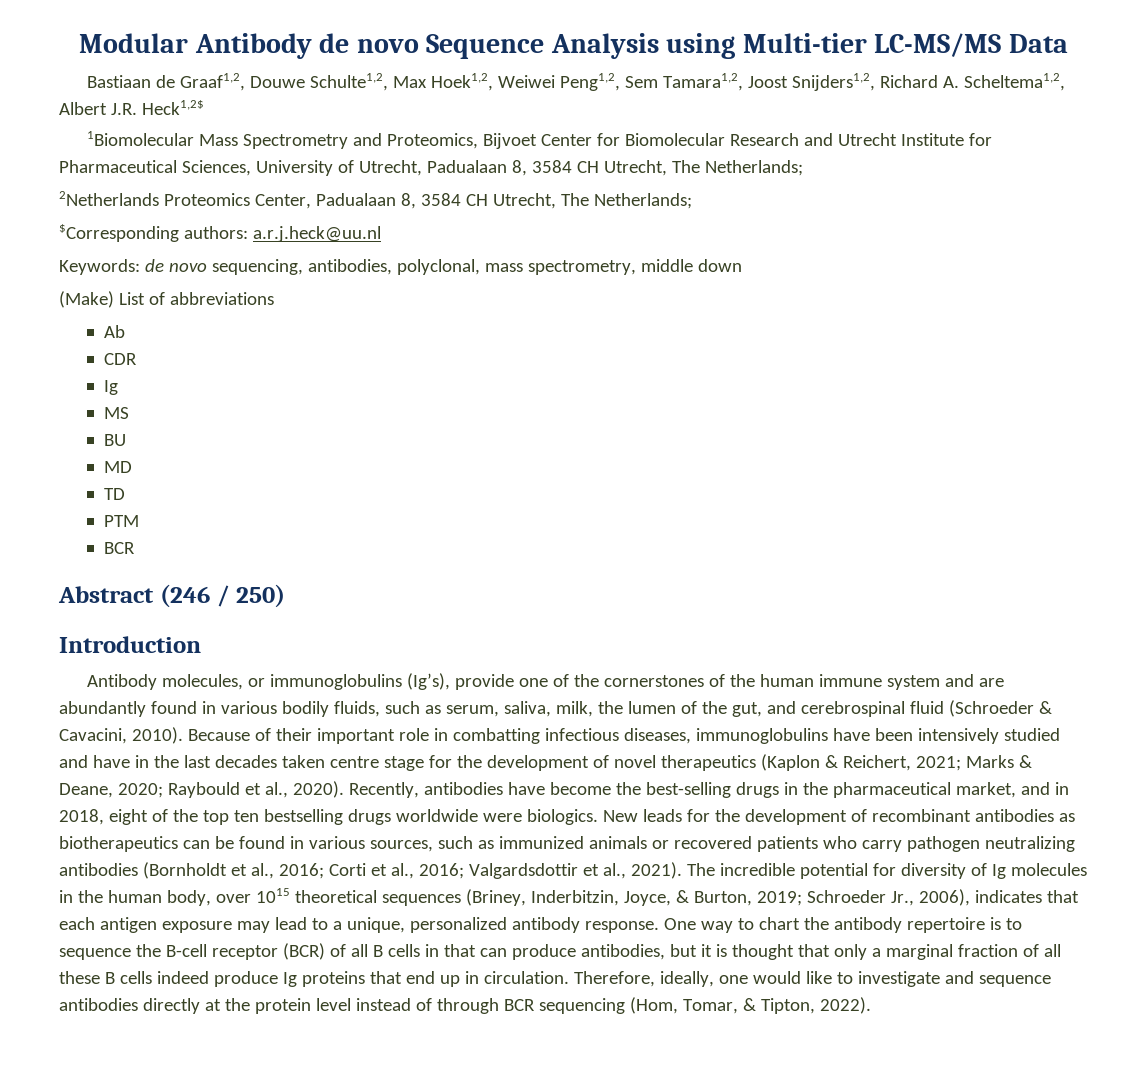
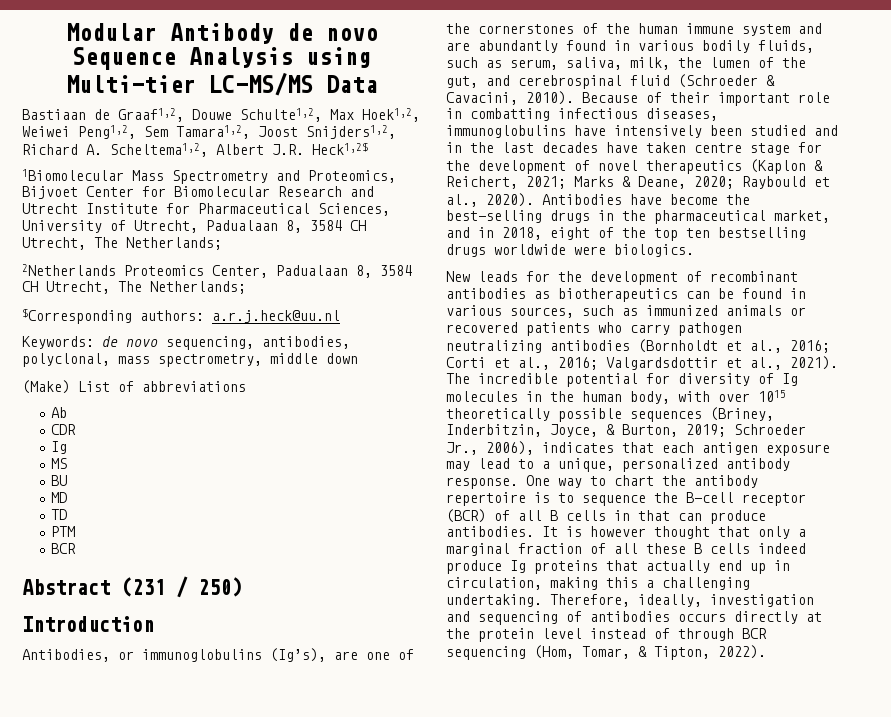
[159,584,210,608] (246 -> [121,577,165,597] (231
[86,674,243,690] Antibody molecules, -> [22,649,110,662] Antibodies,
[454,674,514,690] provide -> [334,651,358,660] are
[874,728,999,744] been intensively -> [614,125,742,138] intensively been
[92,755,130,768] have -> (838, 130) none
(277, 761) none -> [606,142,638,153] have
[348,782,503,798] Recently, antibodies -> [542,194,622,205] Antibodies
(598, 817) none -> (694, 250) //
(211, 898) none -> [678,391,710,402] with
[294,890,377,903] theoretical -> [446,408,622,422] theoretically possible
[580,944,727,960] antibodies, but it is -> [446,526,646,537] antibodies. It is however
(402, 977) none -> [646,560,710,573] actually
[483,971,1051,987] [59,998,138,1011] circulation. Therefore, ideally, one would like to investigate and sequence antibodies -> [446,577,750,590] [446,594,814,607] [446,611,726,625] circulation, making this a challenging undertaking. Therefore, ideally, investigation and sequencing of antibodies occurs

